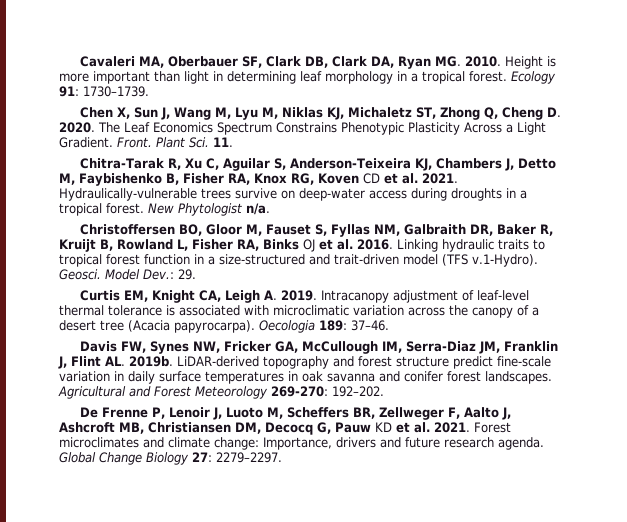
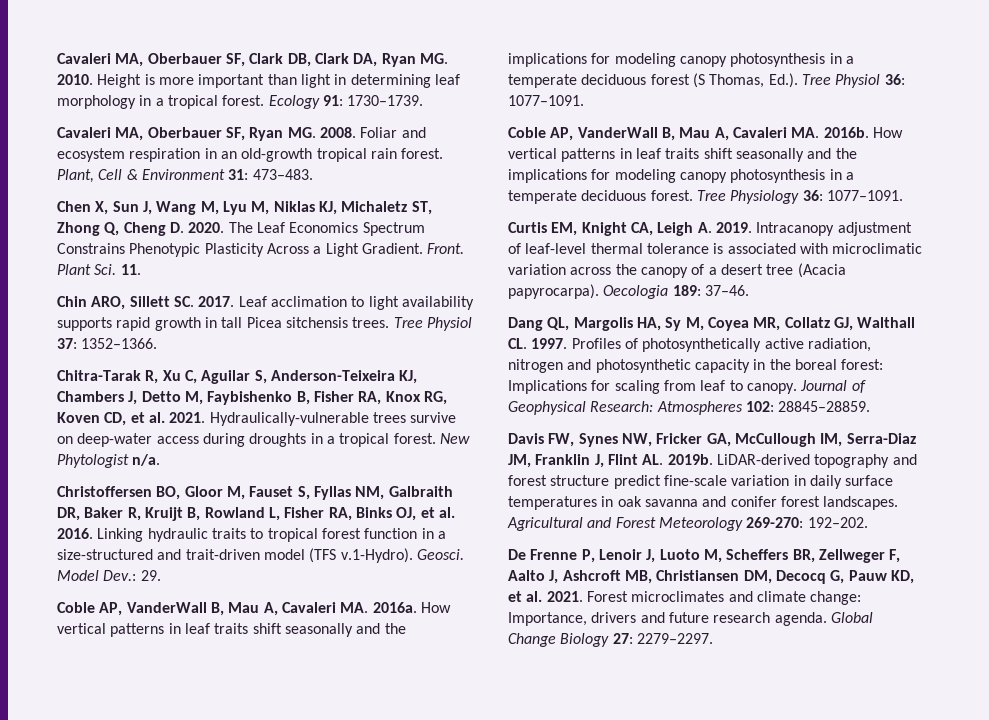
(149, 91) none -> [57,127,426,141] [57,148,444,162] [57,169,313,183] // Cavaleri MA, Oberbauer SF, Ryan MG. 2008. Foliar and ecosystem respiration in an old-growth tropical rain forest. Plant, Cell & Environment 31: 473–483.
(233, 142) none -> [57,296,474,310] [57,317,472,331] [57,338,158,349] // Chin ARO, Sillett SC. 2017. Leaf acclimation to light availability supports rapid growth in tall Picea sitchensis trees. Tree Physiol 37: 1352–1366.
[363,173,380,184] CD -> [104,412,127,426] CD,
[303,239,315,252] OJ -> [396,507,417,521] OJ,
(196, 274) none -> [57,602,451,616] [57,623,406,637] [508,53,854,67] [508,73,905,88] [508,95,584,106] [508,127,903,141] [508,148,857,162] [508,169,854,183] [508,190,903,204] // Coble AP, VanderWall B, Mau A, Cavaleri MA. 2016a. How vertical patterns in leaf traits shift seasonally and the implications for modeling canopy photosynthesis in a temperate deciduous forest (S Thomas, Ed.). Tree Physiol 36: 1077–1091. // Coble AP, VanderWall B, Mau A, Cavaleri MA. 2016b. How vertical patterns in leaf traits shift seasonally and the implications for modeling canopy photosynthesis in a temperate deciduous forest. Tree Physiology 36: 1077–1091.
(389, 325) none -> [508,317,916,331] [508,338,871,352] [508,359,884,373] [508,380,866,394] [508,401,871,415] // Dang QL, Margolis HA, Sy M, Coyea MR, Collatz GJ, Walthall CL. 1997. Profiles of photosynthetically active radiation, nitrogen and photosynthetic capacity in the boreal forest: Implications for scaling from leaf to canopy. Journal of Geophysical Research: Atmospheres 102: 28845–28859.
[375,422,392,432] KD -> [890,570,914,584] KD,

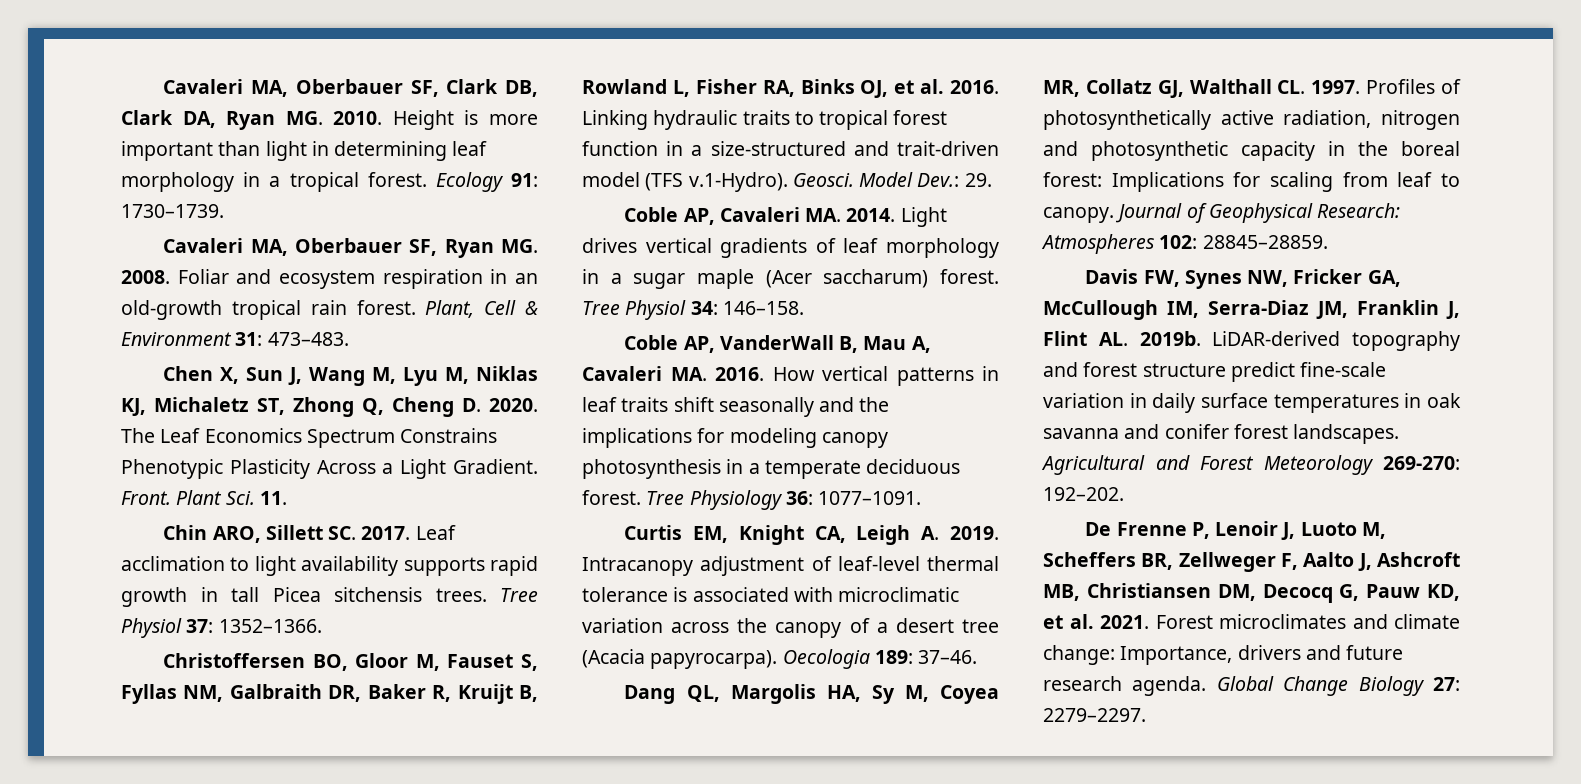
[57,370,418,384] [57,391,447,405] [57,412,457,426] [57,433,470,447] [57,454,161,468] // Chitra-Tarak R, Xu C, Aguilar S, Anderson-Teixeira KJ, Chambers J, Detto M, Faybishenko B, Fisher RA, Knox RG, Koven CD, et al. 2021. Hydraulically-vulnerable trees survive on deep-water access during droughts in a tropical forest. New Phytologist n/a. -> (322, 626) none
[126,602,451,616] [57,623,406,637] [508,53,854,67] [508,73,905,88] [508,95,584,106] [508,127,869,141] VanderWall B, Mau A, Cavaleri MA. 2016a. How vertical patterns in leaf traits shift seasonally and the implications for modeling canopy photosynthesis in a temperate deciduous forest (S Thomas, Ed.). Tree Physiol 36: 1077–1091. // Coble AP, VanderWall B, Mau A, Cavaleri MA. 2016b. -> [719,207,947,227] [582,238,999,258] [582,269,999,289] [582,300,804,320] [624,335,931,353] [582,366,764,381] Cavaleri MA. 2014. Light drives vertical gradients of leaf morphology in a sugar maple (Acer saccharum) forest. Tree Physiol 34: 146–158. // Coble AP, VanderWall B, Mau A, Cavaleri MA. 2016.

